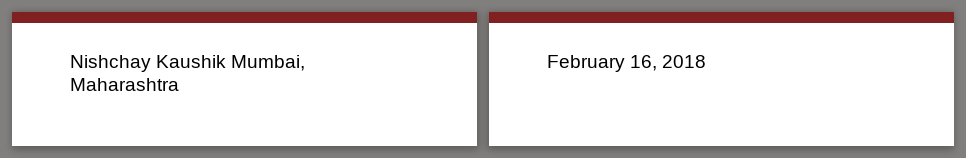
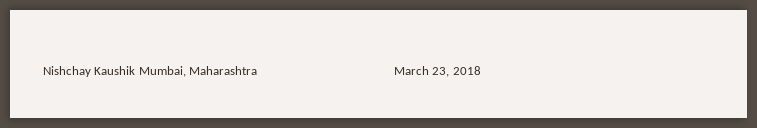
[547,55,658,72] February 16, -> [394,66,450,77] March 23,

